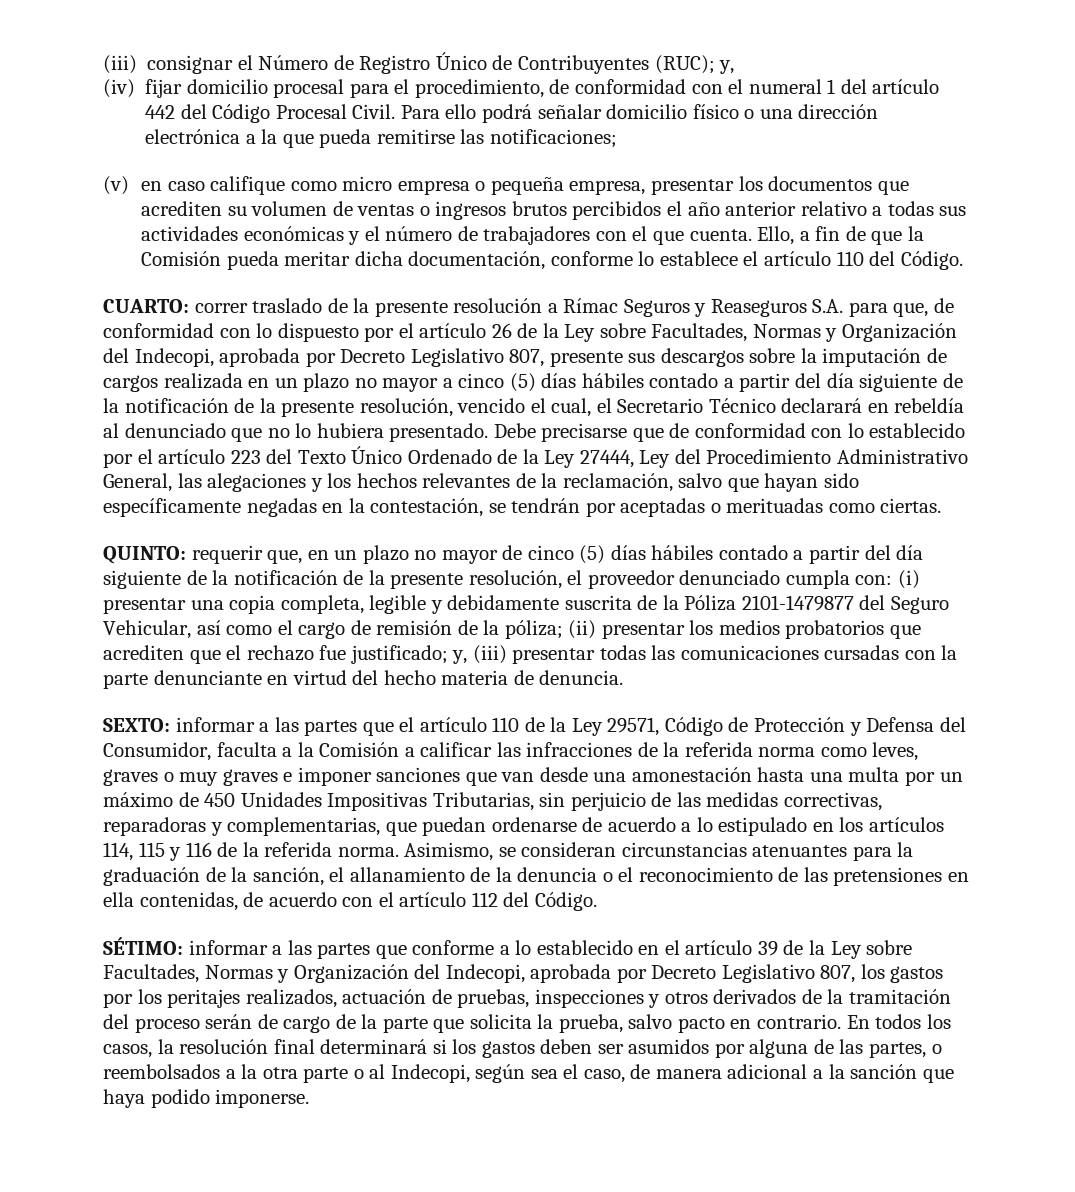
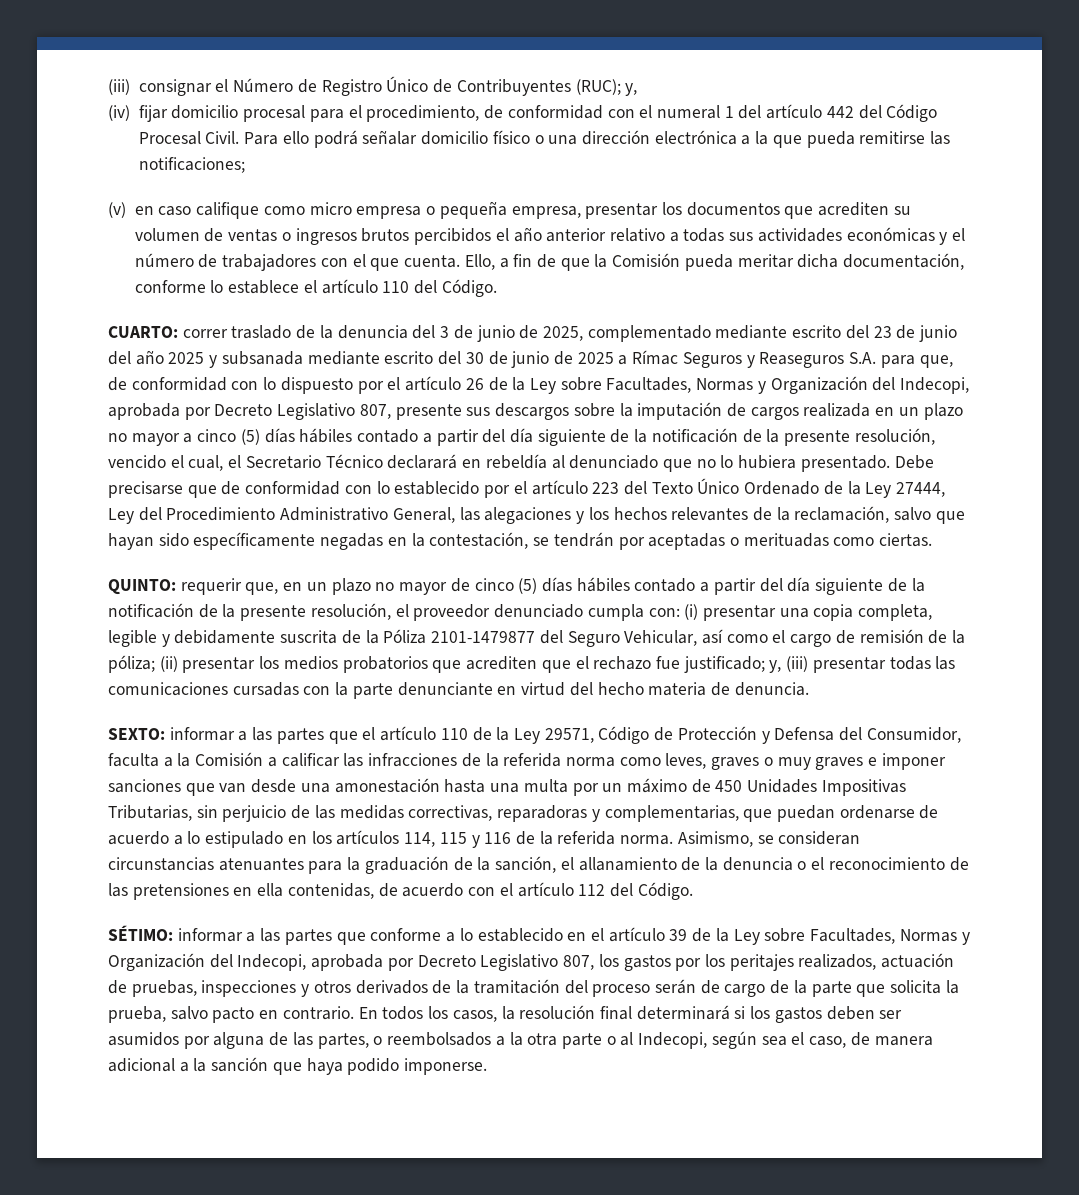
[374,298,543,317] presente resolución -> [337,325,958,342] [108,350,614,368] denuncia del 3 de junio de 2025, complementado mediante escrito del 23 de junio del año 2025 y subsanada mediante escrito del 30 de junio de 2025

